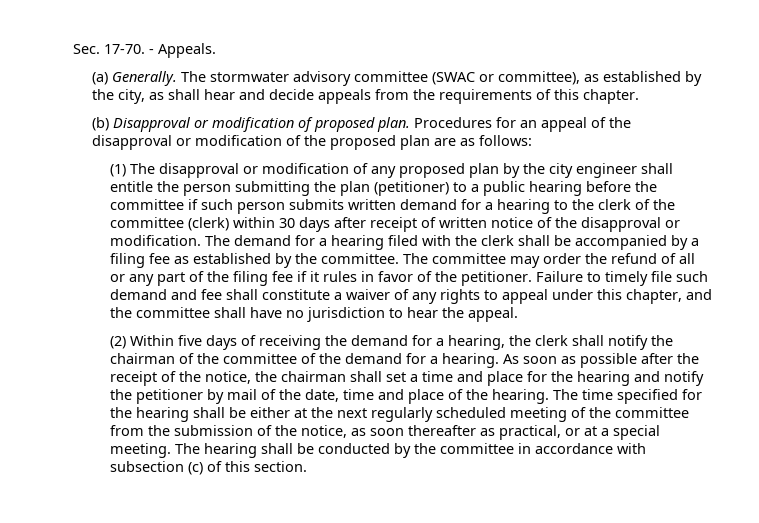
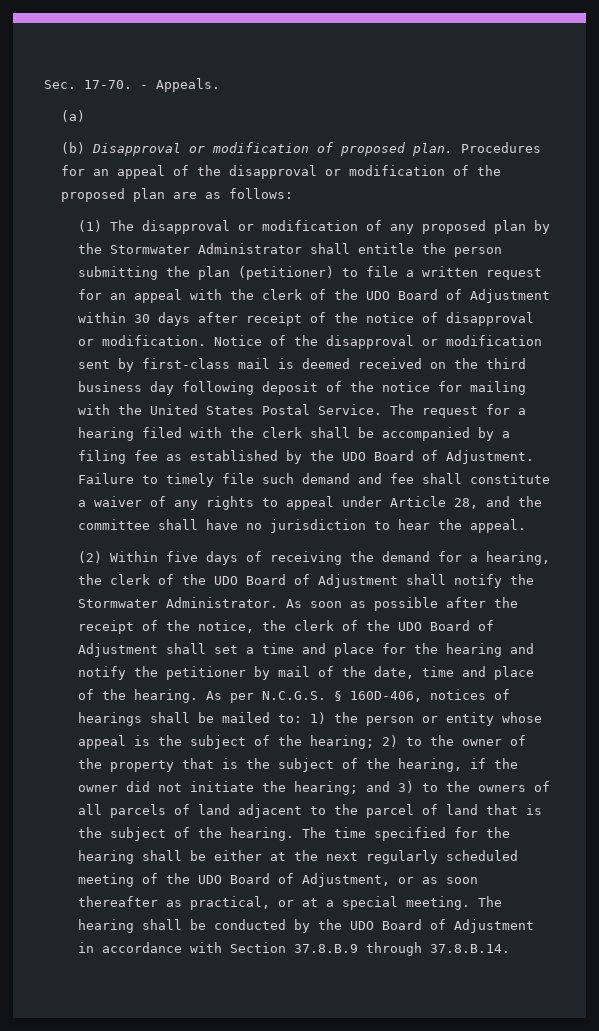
[111,71,702,86] [91,89,639,104] Generally. The stormwater advisory committee (SWAC or committee), as established by the city, as shall hear and decide appeals from the requirements of this chapter. -> (86, 116) none
[549,163,638,178] city engineer -> [110,243,303,254] Stormwater Administrator
[471,181,658,196] [110,199,676,214] [110,217,230,231] a public hearing before the committee if such person submits written demand for a hearing to the clerk of the committee (clerk) -> [366,266,543,280] [78,289,551,303] file a written request for an appeal with the clerk of the UDO Board of Adjustment
[439,217,488,228] written -> [334,312,359,323] the
[555,217,681,232] [110,235,292,246] the disapproval or modification. The demand -> [446,312,535,326] [78,335,543,349] [78,358,527,372] [78,381,527,395] [78,404,479,418] disapproval or modification. Notice of the disapproval or modification sent by first-class mail is deemed received on the third business day following deposit of the notice for mailing with the United States Postal Service. The request
[321,253,696,268] [110,271,533,286] committee. The committee may order the refund of all or any part of the filing fee if it rules in favor of the petitioner. -> [342,450,535,464] UDO Board of Adjustment.
[597,289,683,304] this chapter, -> [390,496,479,509] Article 28,
[572,335,674,350] [110,353,500,368] shall notify the chairman of the committee of the demand for a hearing. -> [158,574,535,588] [78,597,279,608] of the UDO Board of Adjustment shall notify the Stormwater Administrator.
[281,371,347,382] chairman -> [294,620,495,631] [78,643,159,657] clerk of the UDO Board of Adjustment
(550, 396) none -> [206,689,511,703] [78,712,543,726] [78,735,527,749] [78,758,519,772] [78,781,551,795] [78,804,543,818] [78,827,295,841] As per N.C.G.S. § 160D-406, notices of hearings shall be mailed to: 1) the person or entity whose appeal is the subject of the hearing; 2) to the owner of the property that is the subject of the hearing, if the owner did not initiate the hearing; and 3) to the owners of all parcels of land adjacent to the parcel of land that is the subject of the hearing.
[615,407,690,418] [110,425,348,438] committee from the submission of the notice, -> [198,873,415,887] UDO Board of Adjustment, or
[440,443,647,454] [110,461,308,475] committee in accordance with subsection (c) of this section. -> [350,919,535,933] [78,942,511,956] UDO Board of Adjustment in accordance with Section 37.8.B.9 through 37.8.B.14.

